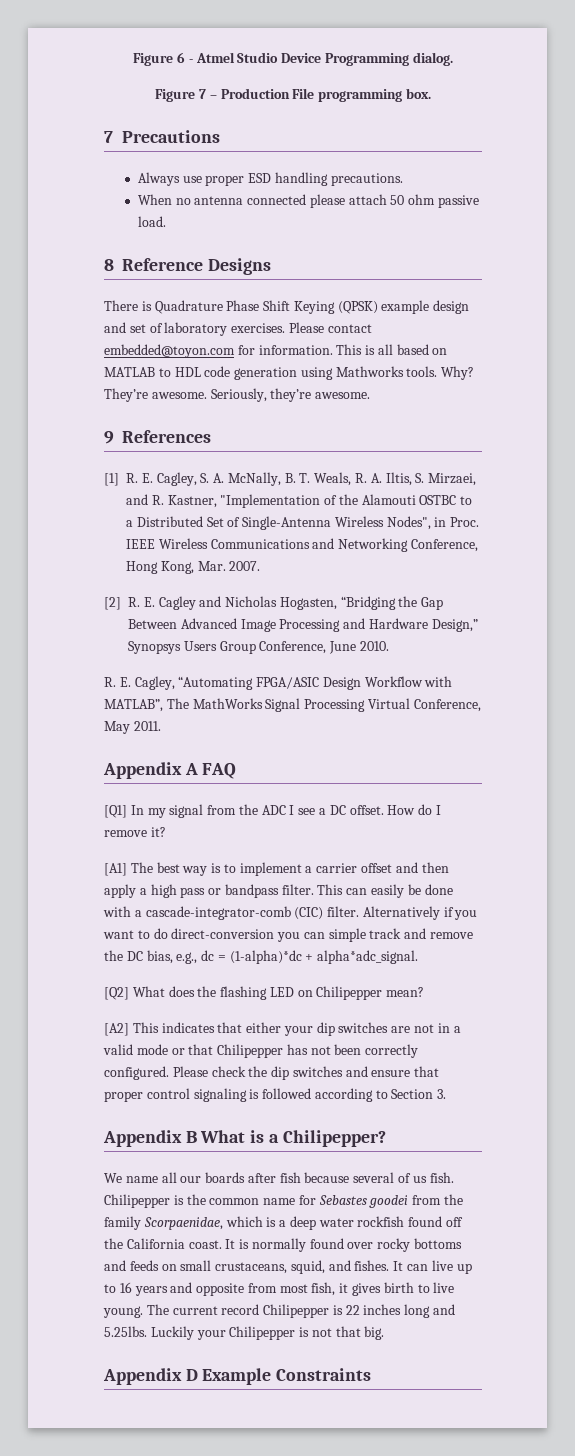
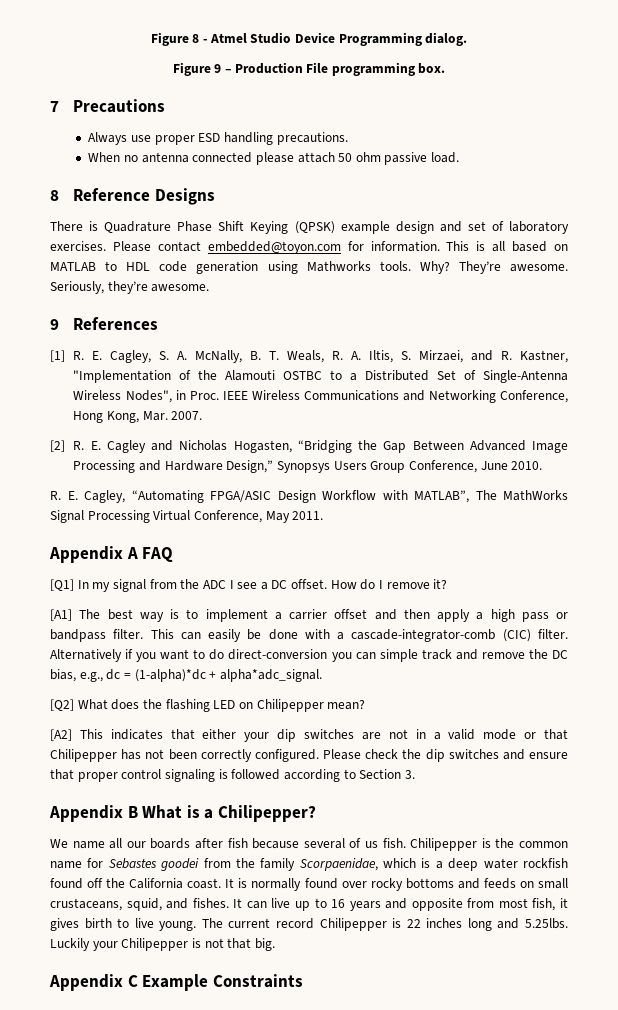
[133,52,186,66] Figure 6 -> [150,32,200,46] Figure 8
[198,89,206,99] 7 -> [214,64,222,73] 9
[185,1369,198,1381] D -> [127,975,138,987] C

